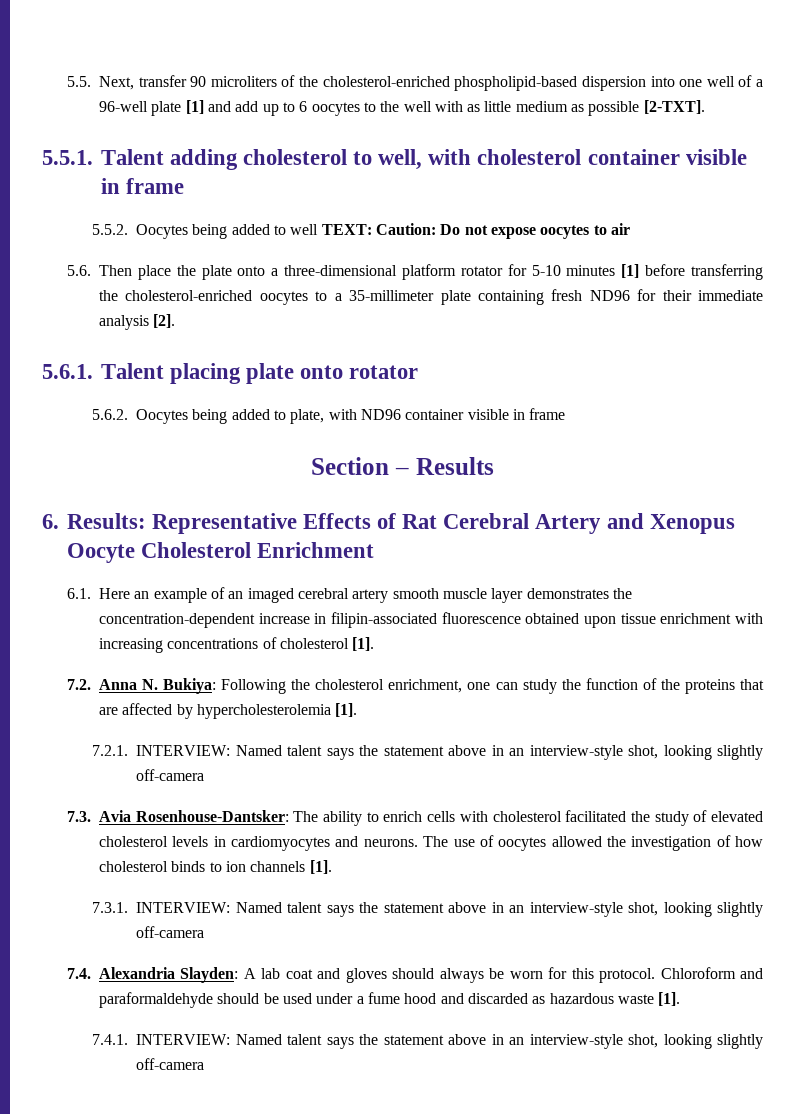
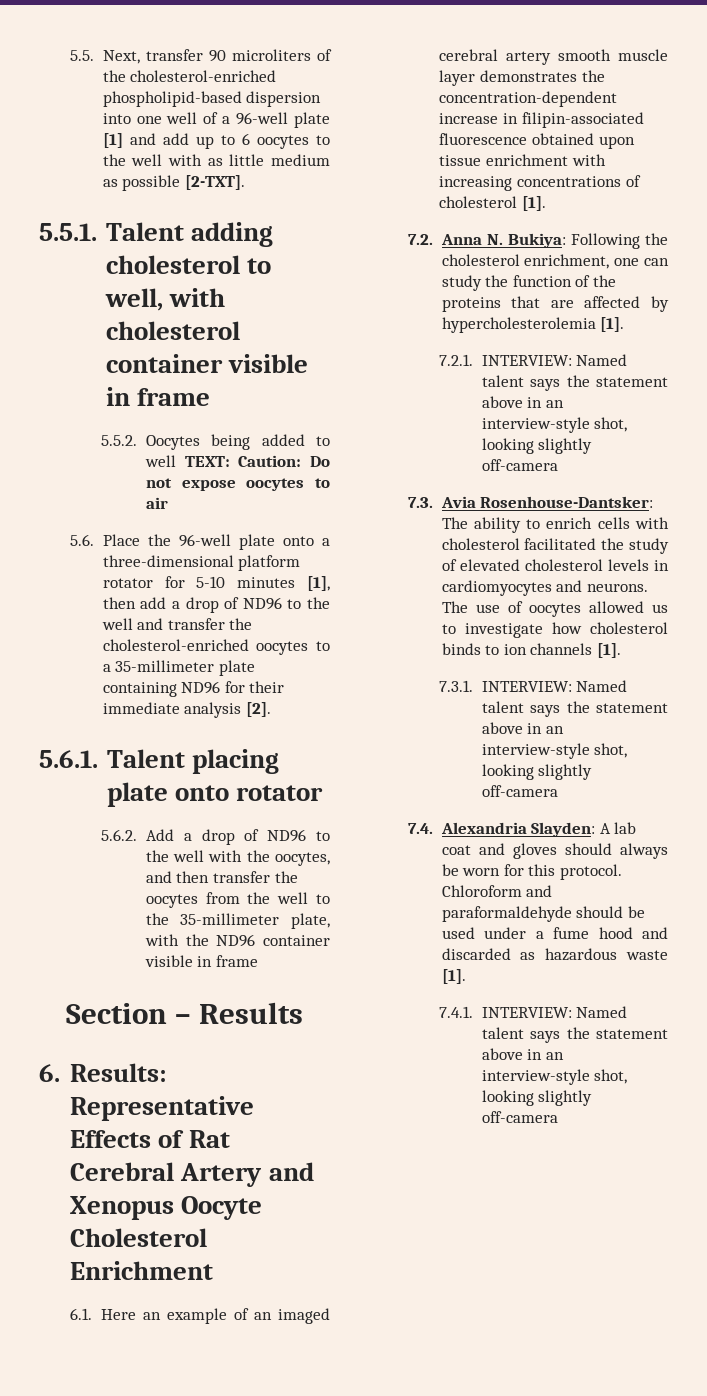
[98,265,196,280] Then place the -> [102,534,231,547] Place the 96-well
[621,264,763,280] [1] before transferring -> [307,576,330,591] [102,597,330,613] [101,618,225,630] [1], then add a drop of ND96 to the well and transfer
[551,289,583,301] fresh -> (177, 689) none
[135,409,286,424] Oocytes being added to -> [145,829,331,845] [145,850,330,866] [145,871,298,883] [145,892,330,908] [145,913,280,925] Add a drop of ND96 to the well with the oocytes, and then transfer the oocytes from the well to the 35-millimeter
(357, 414) none -> [185,934,209,946] the
[606,835,731,851] the investigation of -> [652,604,668,613] [441,623,543,638] us to investigate

